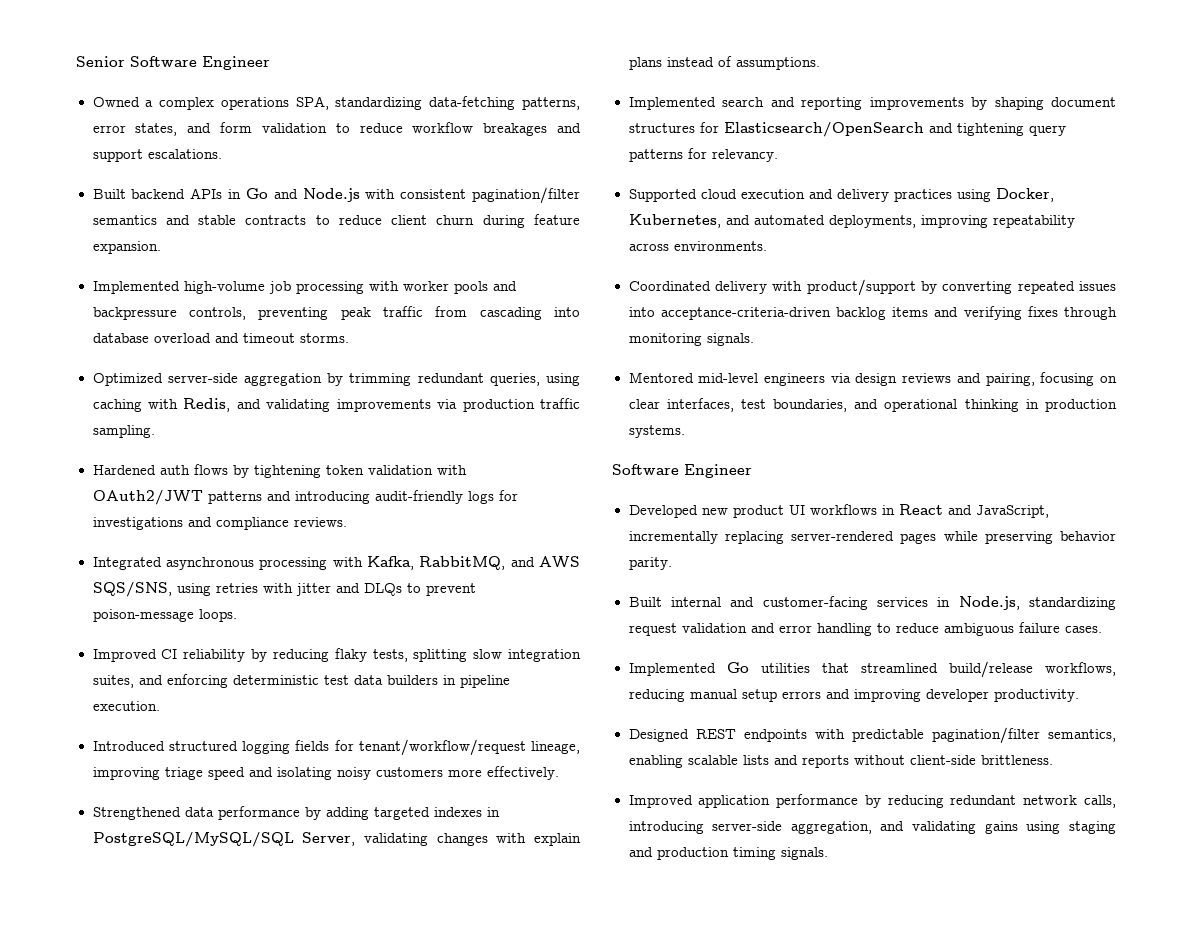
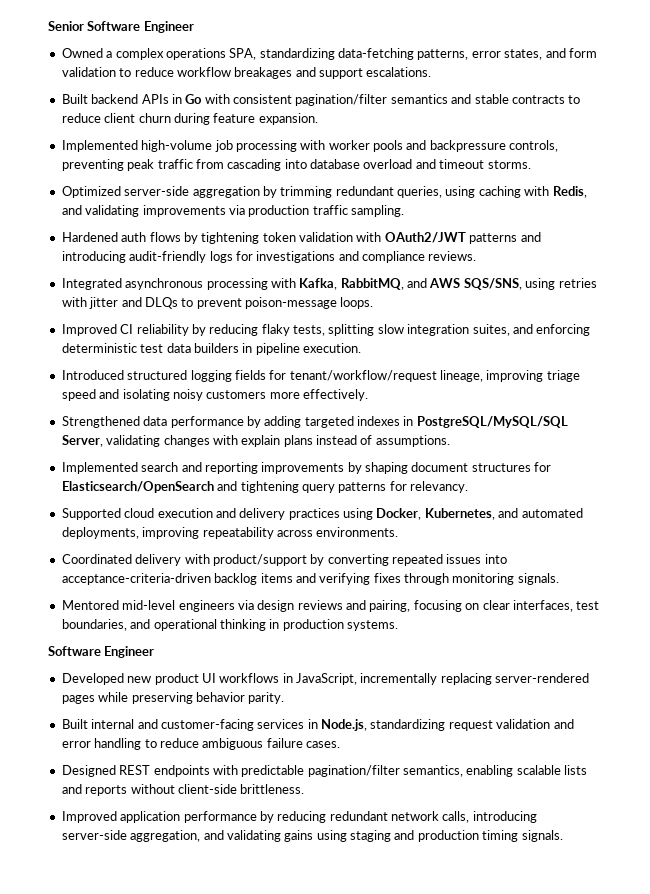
[273,188,360,202] and Node.js -> (203, 99) none
[898,504,972,515] React and -> (293, 678) none
[628,661,1116,678] [628,689,1079,702] // Implemented Go utilities that streamlined build/release workflows, reducing manual setup errors and improving developer productivity. -> (340, 744) none

